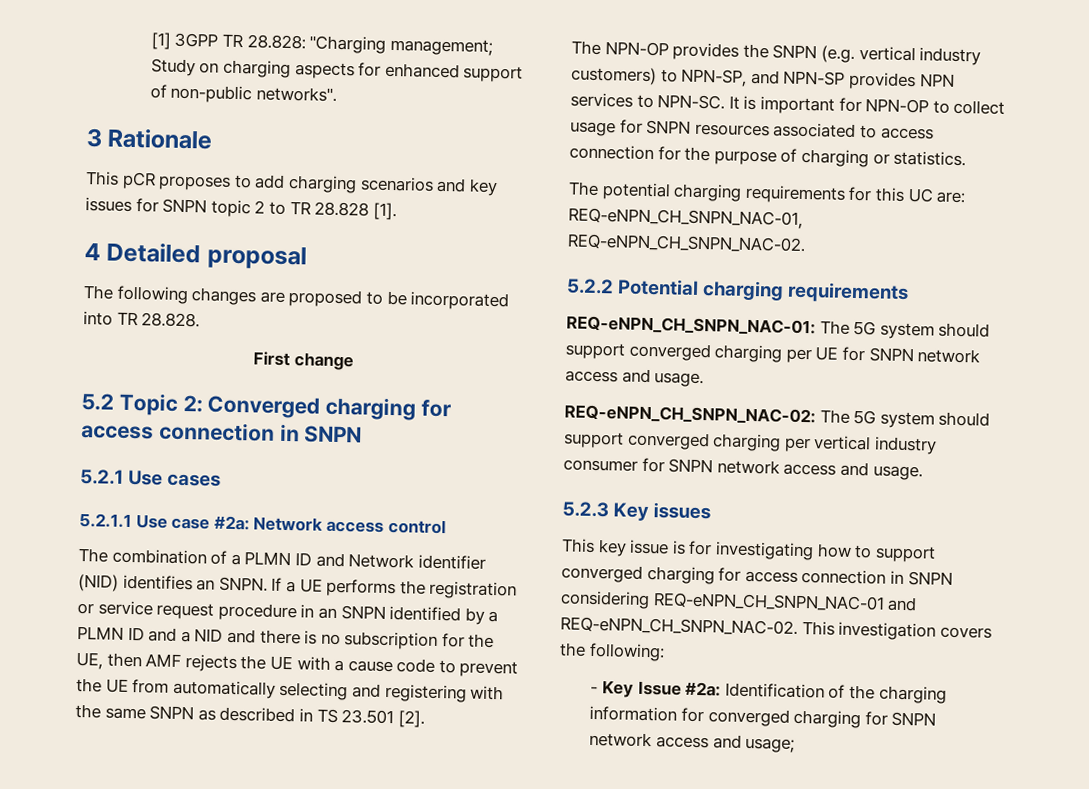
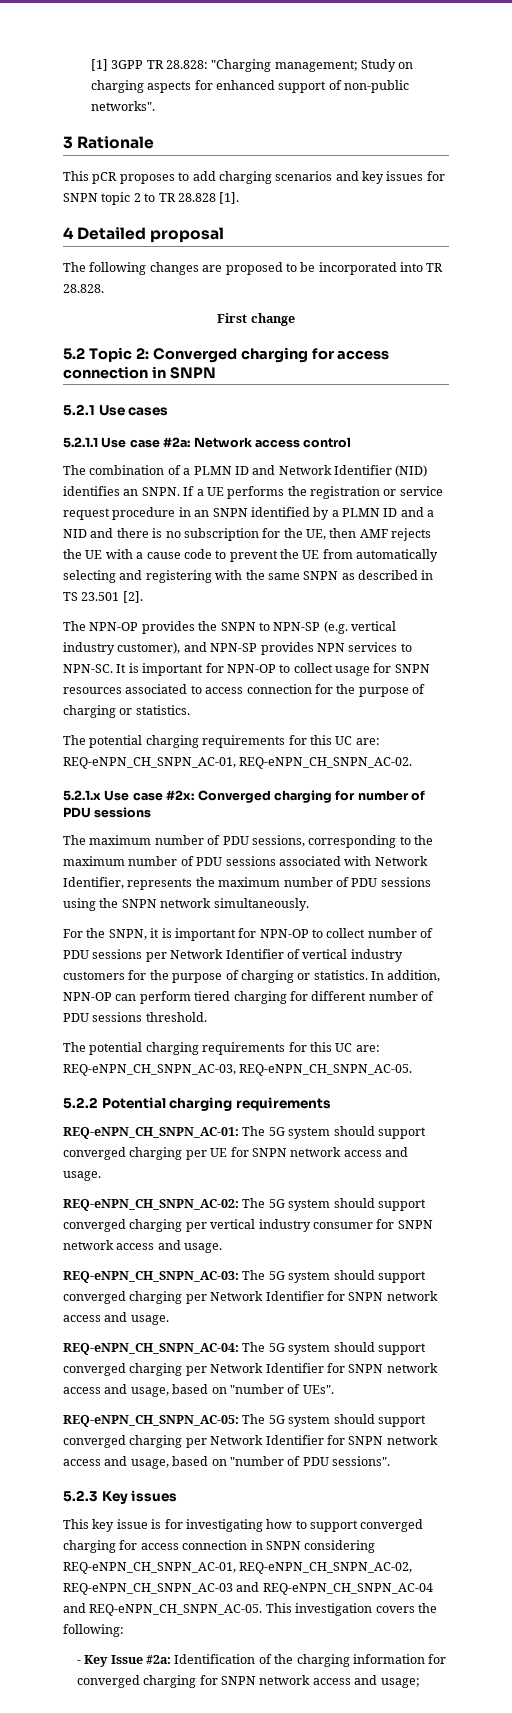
[417,554,486,570] identifier -> [334,465,392,475] Identifier
(818, 52) none -> [258,622,321,631] to NPN-SP
[571,66,748,87] customers) to NPN-SP, -> [117,642,181,654] customer),
[568,207,803,229] [567,233,806,254] REQ-eNPN_CH_SNPN_NAC-01, REQ-eNPN_CH_SNPN_NAC-02. -> [63,757,413,769] [63,790,425,803] [63,807,152,818] [63,835,433,848] [63,856,428,866] [63,877,431,890] [63,898,309,911] [63,928,434,941] [63,949,403,962] [63,970,441,983] [63,991,434,1004] [63,1012,207,1022] [63,1042,380,1055] [63,1064,413,1076] REQ-eNPN_CH_SNPN_AC-01, REQ-eNPN_CH_SNPN_AC-02. // 5.2.1.x Use case #2x: Converged charging for number of PDU sessions // The maximum number of PDU sessions, corresponding to the maximum number of PDU sessions associated with Network Identifier, represents the maximum number of PDU sessions using the SNPN network simultaneously. // For the SNPN, it is important for NPN-OP to collect number of PDU sessions per Network Identifier of vertical industry customers for the purpose of charging or statistics. In addition, NPN-OP can perform tiered charging for different number of PDU sessions threshold. // The potential charging requirements for this UC are: REQ-eNPN_CH_SNPN_AC-03, REQ-eNPN_CH_SNPN_AC-05.
[566,315,816,336] REQ-eNPN_CH_SNPN_NAC-01: -> [63,1127,239,1139] REQ-eNPN_CH_SNPN_AC-01:
[564,404,816,425] REQ-eNPN_CH_SNPN_NAC-02: -> [63,1199,239,1211] REQ-eNPN_CH_SNPN_AC-02:
(923, 473) none -> [63,1270,426,1283] [63,1291,438,1304] [63,1312,169,1325] [63,1342,426,1355] [63,1363,438,1376] [63,1384,334,1397] [63,1414,426,1427] [63,1435,438,1448] [63,1456,390,1469] // REQ-eNPN_CH_SNPN_AC-03: The 5G system should support converged charging per Network Identifier for SNPN network access and usage. // REQ-eNPN_CH_SNPN_AC-04: The 5G system should support converged charging per Network Identifier for SNPN network access and usage, based on "number of UEs". // REQ-eNPN_CH_SNPN_AC-05: The 5G system should support converged charging per Network Identifier for SNPN network access and usage, based on "number of PDU sessions".
[652,592,918,612] [560,616,798,636] REQ-eNPN_CH_SNPN_NAC-01 and REQ-eNPN_CH_SNPN_NAC-02. -> [63,1562,413,1574] [63,1582,433,1595] [63,1603,263,1616] REQ-eNPN_CH_SNPN_AC-01, REQ-eNPN_CH_SNPN_AC-02, REQ-eNPN_CH_SNPN_AC-03 and REQ-eNPN_CH_SNPN_AC-04 and REQ-eNPN_CH_SNPN_AC-05.

